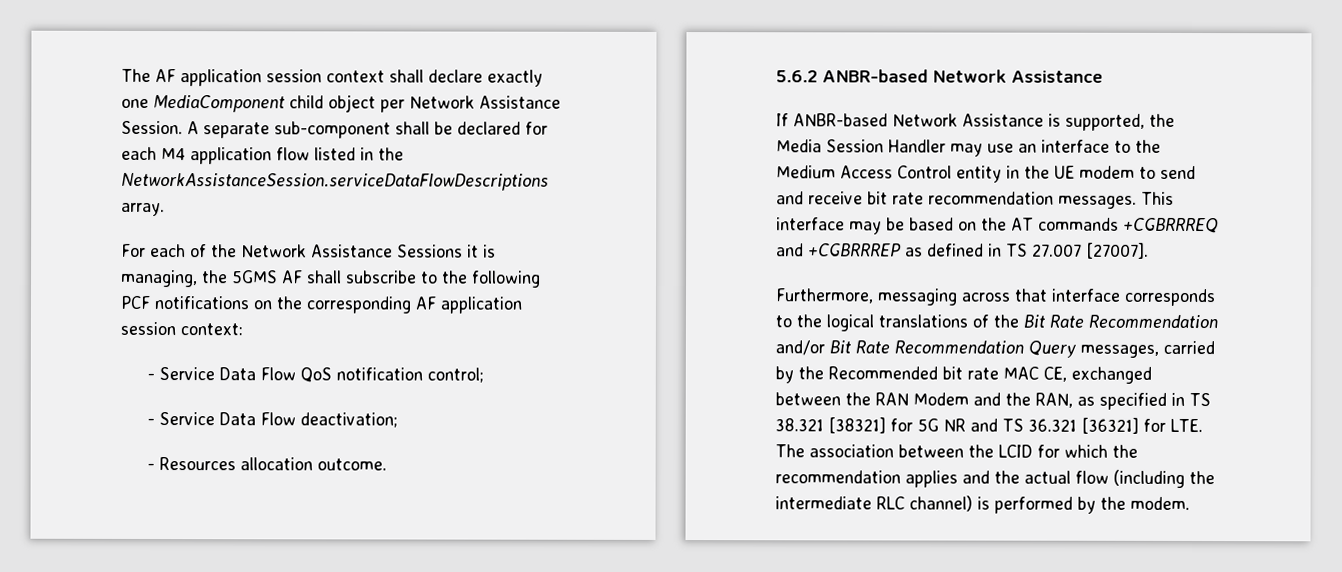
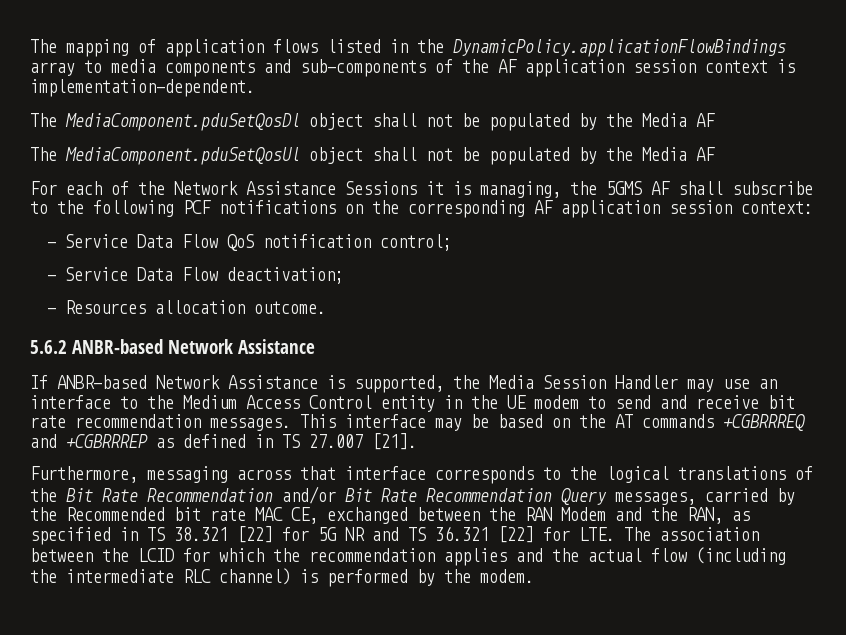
[121,68,543,87] [121,94,561,113] [121,120,548,139] [121,146,404,165] [121,172,549,191] [121,202,165,217] The AF application session context shall declare exactly one MediaComponent child object per Network Assistance Session. A separate sub-component shall be declared for each M4 application flow listed in the NetworkAssistanceSession.serviceDataFlowDescriptions array. -> [30,39,786,57] [30,59,795,77] [30,79,255,97] [30,113,715,131] [30,147,715,165] The mapping of application flows listed in the DynamicPolicy.applicationFlowBindings array to media components and sub-components of the AF application session context is implementation-dependent. // The MediaComponent.pduSetQosDl object shall not be populated by the Media AF // The MediaComponent.pduSetQosUl object shall not be populated by the Media AF
[1086,242,1149,259] [27007]. -> [372,433,417,450] [21].
[828,417,886,434] [38321] -> [237,526,273,543] [22]
[1081,417,1139,434] [36321] -> [498,526,534,543] [22]

